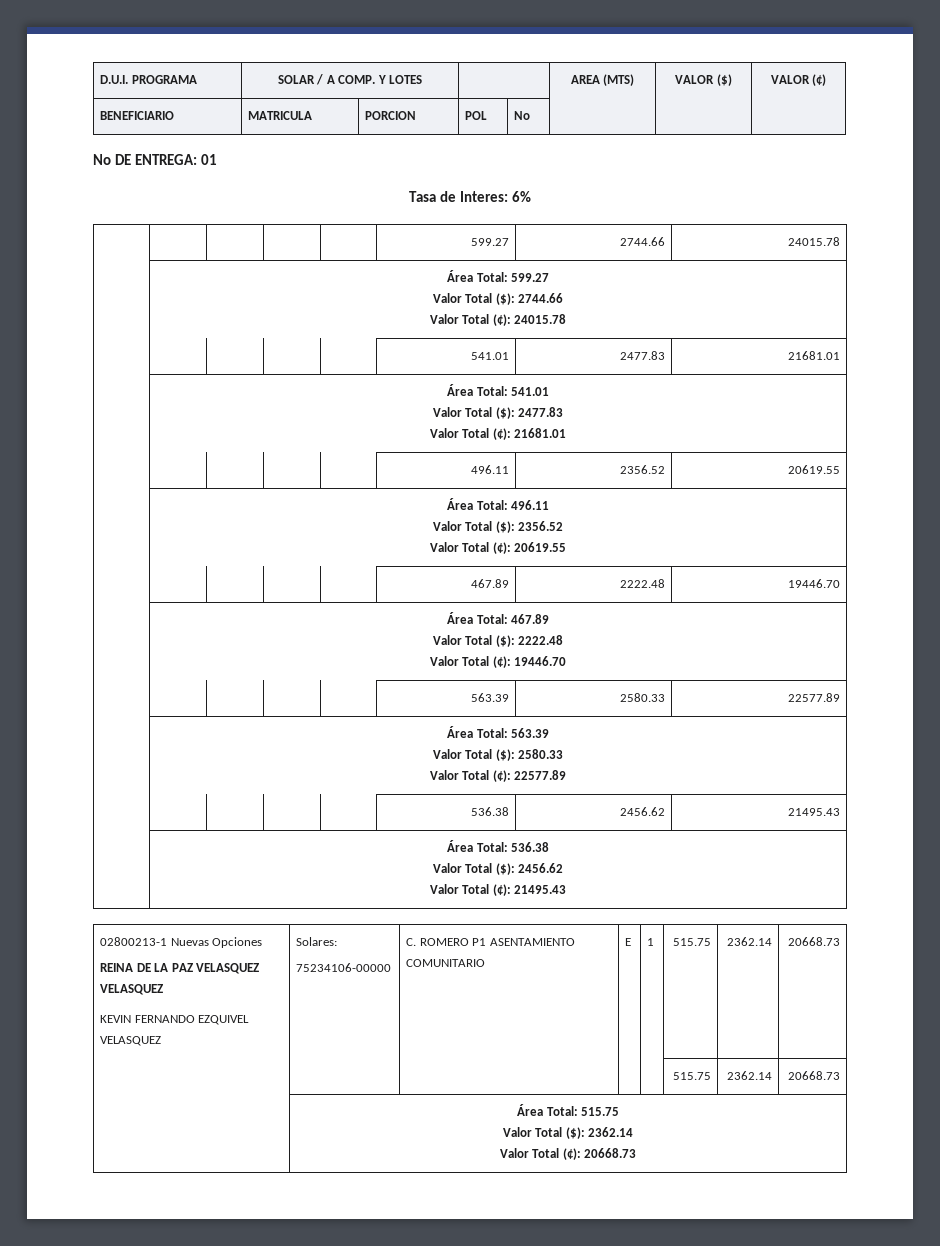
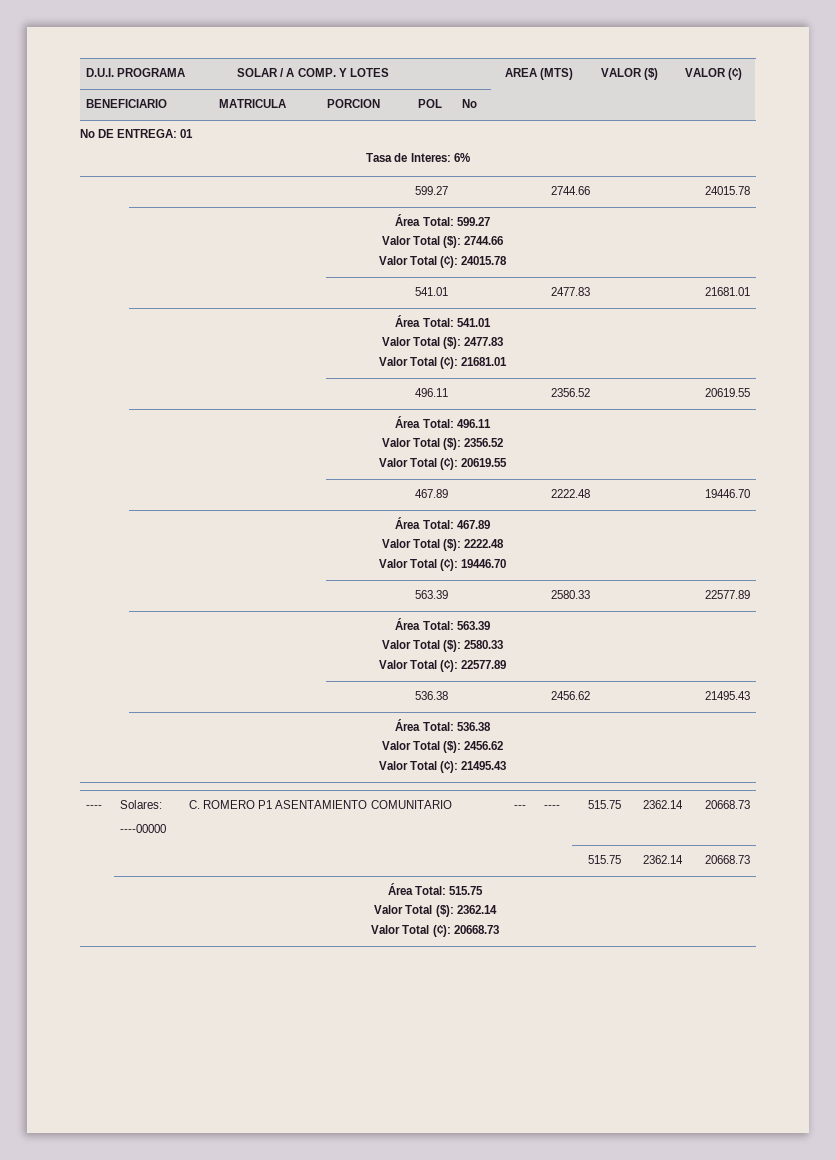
[100,937,263,948] [100,963,261,974] [100,984,165,995] [100,1015,250,1025] [100,1036,162,1046] 02800213-1 Nuevas Opciones // REINA DE LA PAZ VELASQUEZ VELASQUEZ // KEVIN FERNANDO EZQUIVEL VELASQUEZ -> [86,805,103,809] ----
[296,963,392,972] 75234106-00000 -> [120,824,167,833] ----00000
[625,938,632,946] [647,938,655,946] E | 1 -> [514,805,527,809] [544,805,561,809] --- | ----

